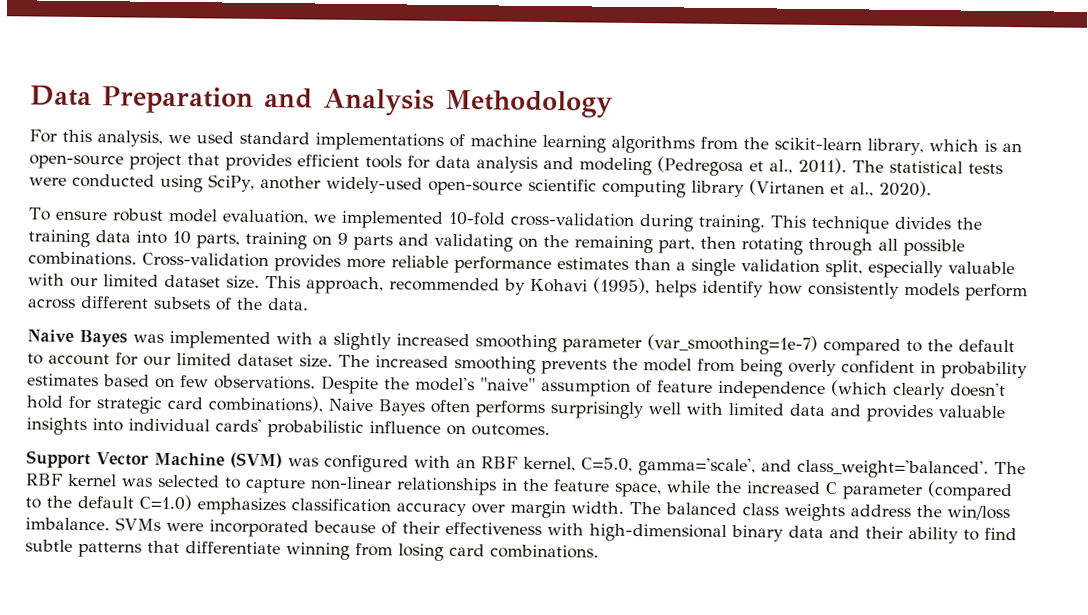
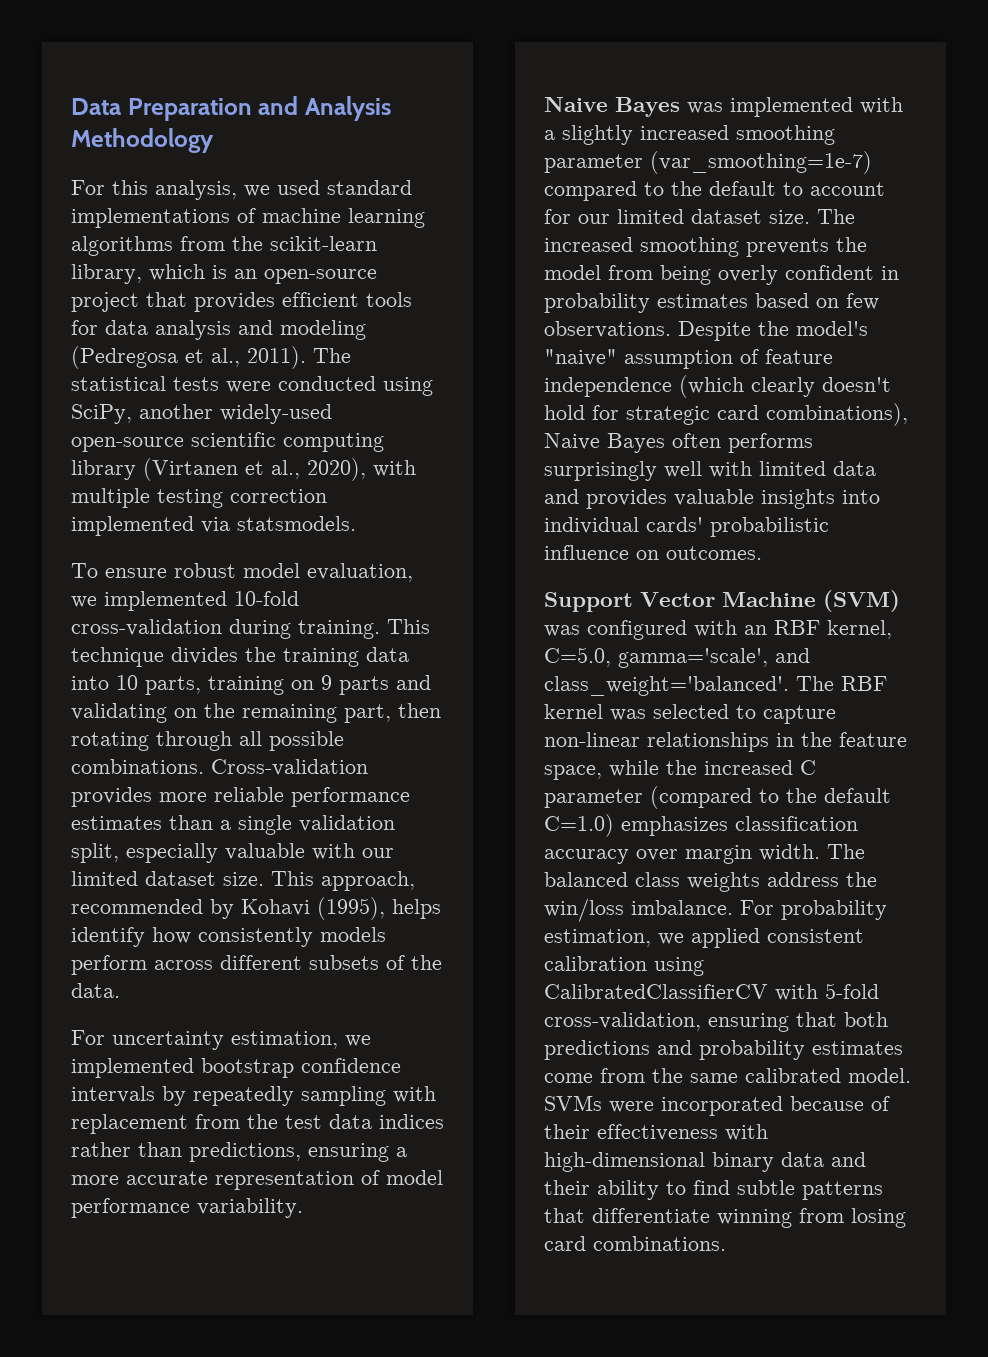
[878,180,932,198] 2020). -> [307,458,416,481] [71,488,327,508] [71,516,356,536] 2020), with multiple testing correction implemented via statsmodels.
(309, 304) none -> [71,1030,371,1050] [71,1058,401,1078] [71,1086,436,1106] [71,1114,444,1134] [71,1142,407,1162] [71,1170,443,1190] [71,1198,303,1218] // For uncertainty estimation, we implemented bootstrap confidence intervals by repeatedly sampling with replacement from the test data indices rather than predictions, ensuring a more accurate representation of model performance variability.
(110, 524) none -> [740,900,887,920] [544,928,864,948] [544,956,704,976] [544,983,879,1001] [544,1012,888,1032] [544,1040,903,1060] [544,1068,911,1083] For probability estimation, we applied consistent calibration using CalibratedClassifierCV with 5-fold cross-validation, ensuring that both predictions and probability estimates come from the same calibrated model.

